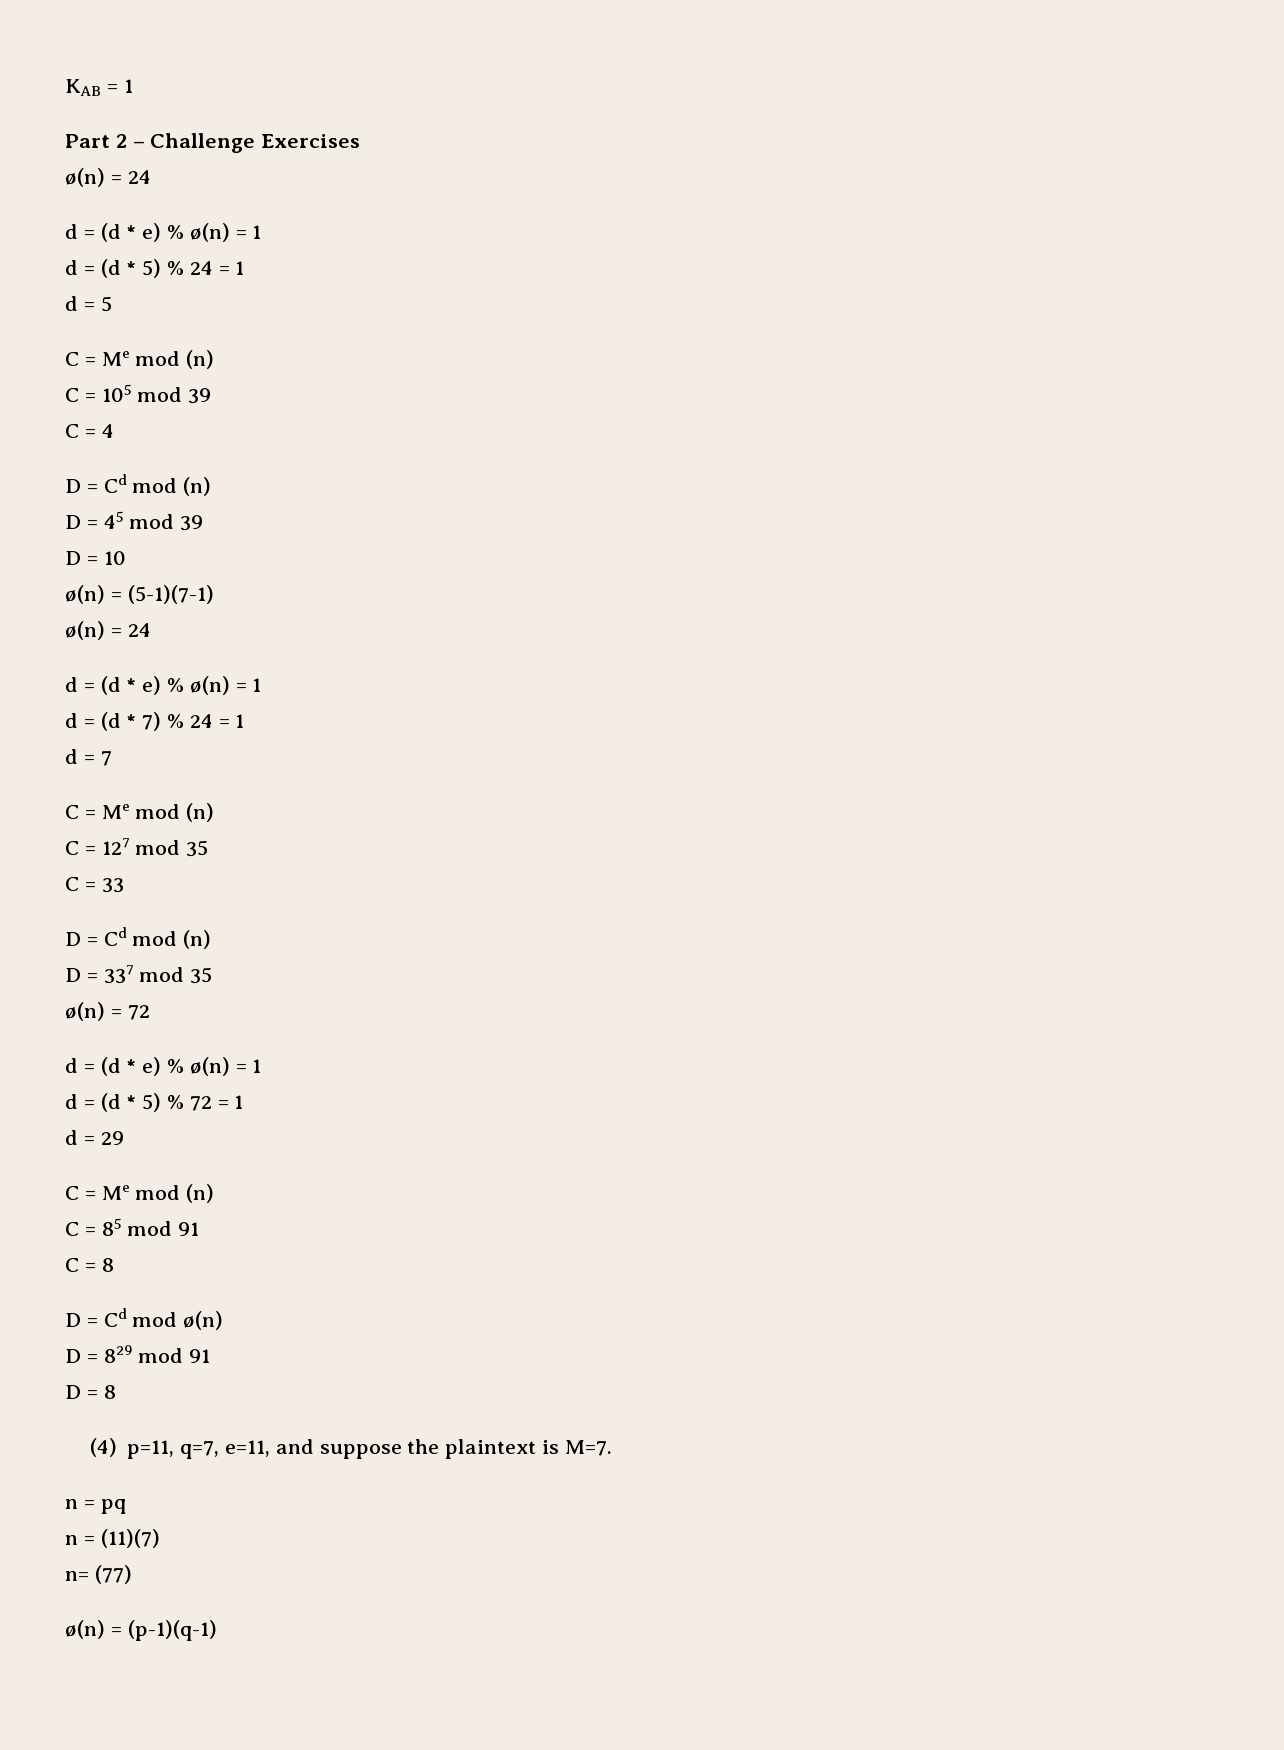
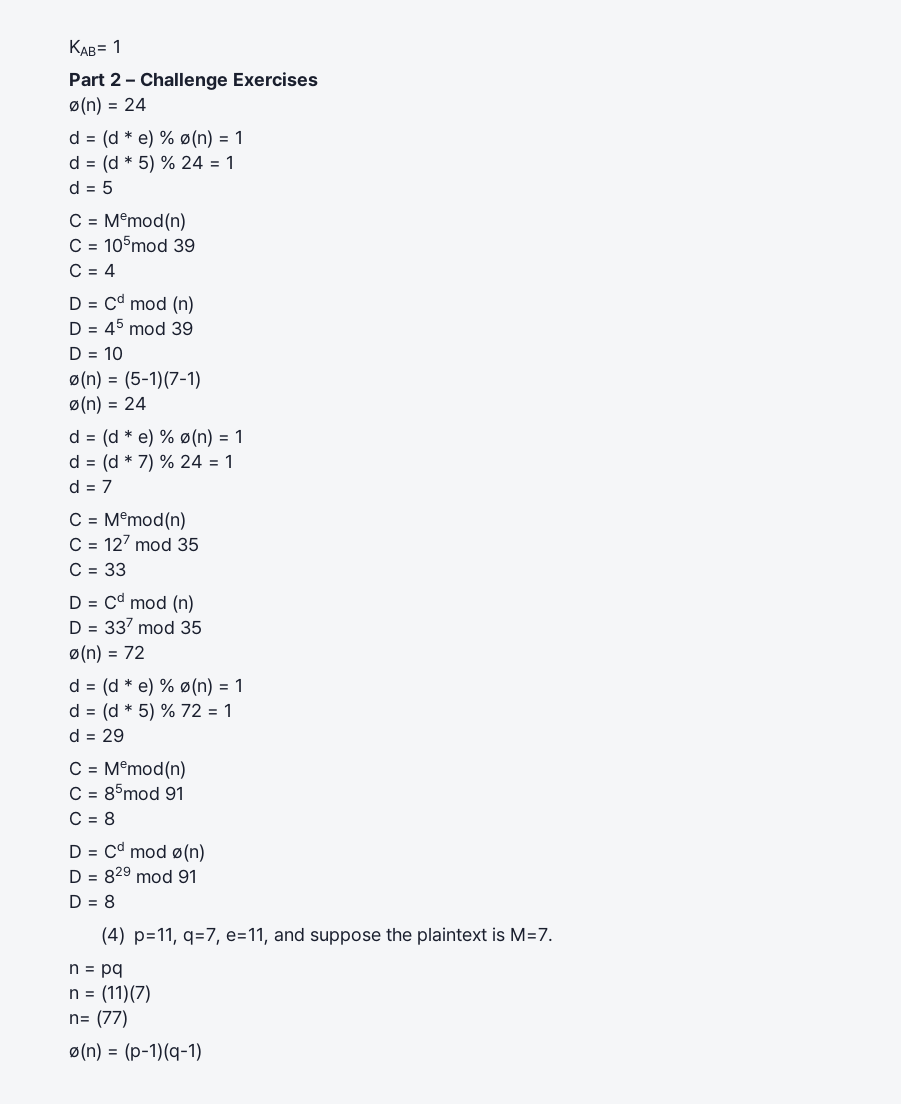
[65,79,118,96] KAB = -> [69,39,108,56] KAB=
[101,350,215,369] [65,384,183,402] Me mod (n) // C = 105 mod -> [104,213,186,231] [69,235,168,253] Memod(n) // C = 105mod
[101,803,215,822] Me mod (n) -> [104,512,186,530] Memod(n)
[101,1184,215,1203] [65,1218,173,1236] Me mod (n) // C = 85 mod -> [104,761,186,779] [69,783,160,801] Memod(n) // C = 85mod

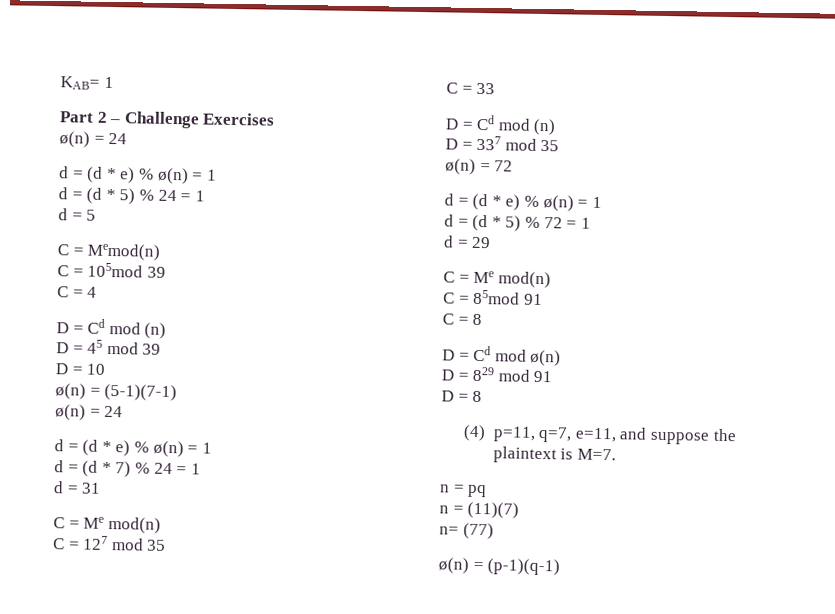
[102,479,112,493] [69,512,186,530] 7 // C = Memod(n) -> [81,482,102,494] [53,516,161,534] 31 // C = Me mod(n)
[104,761,186,779] Memod(n) -> [473,270,551,289] Me mod(n)

